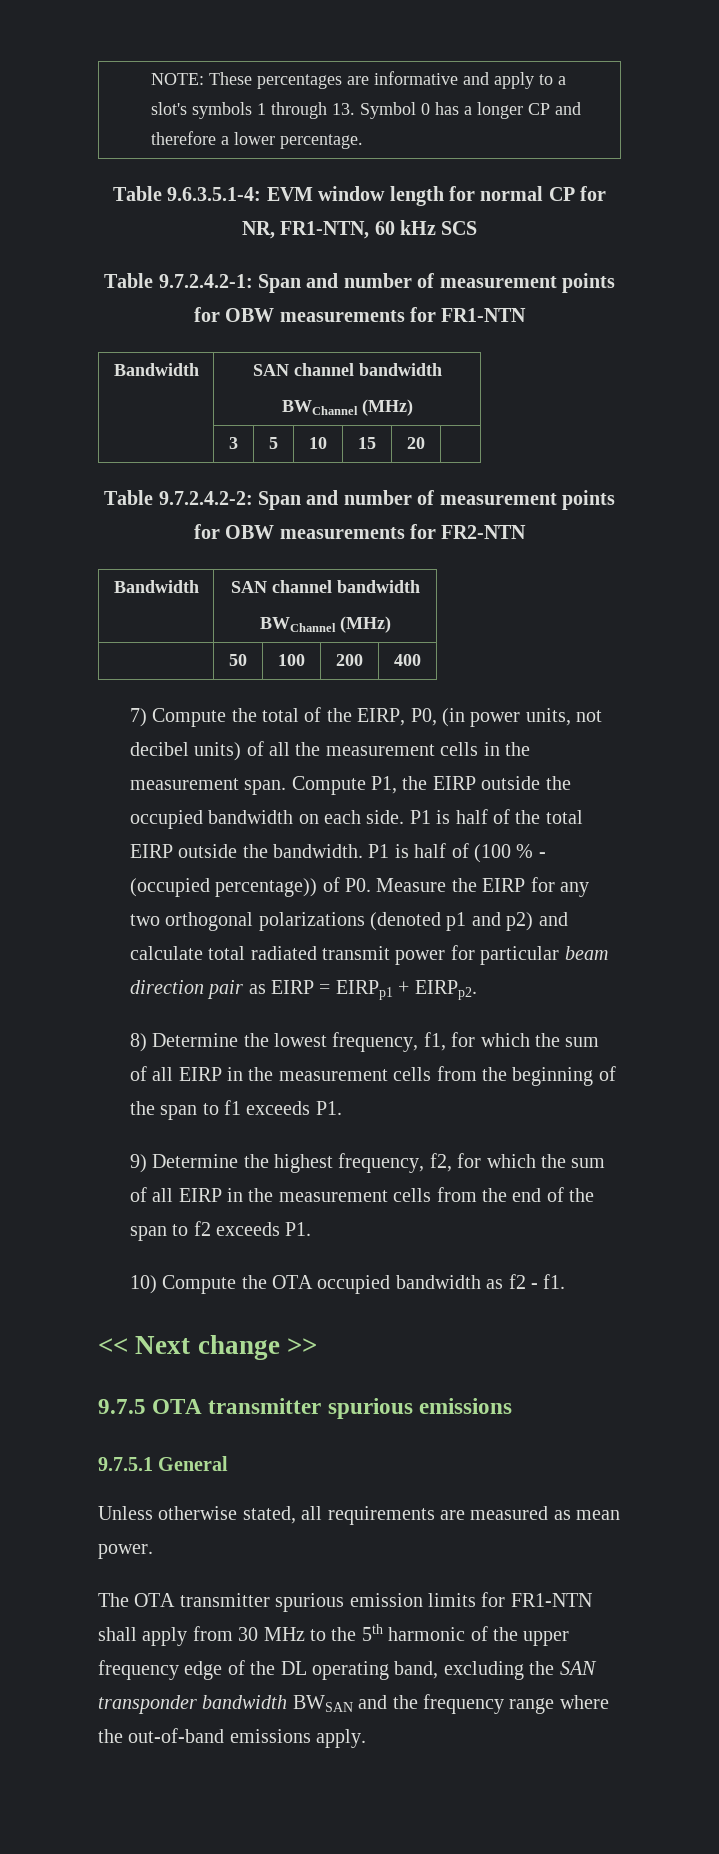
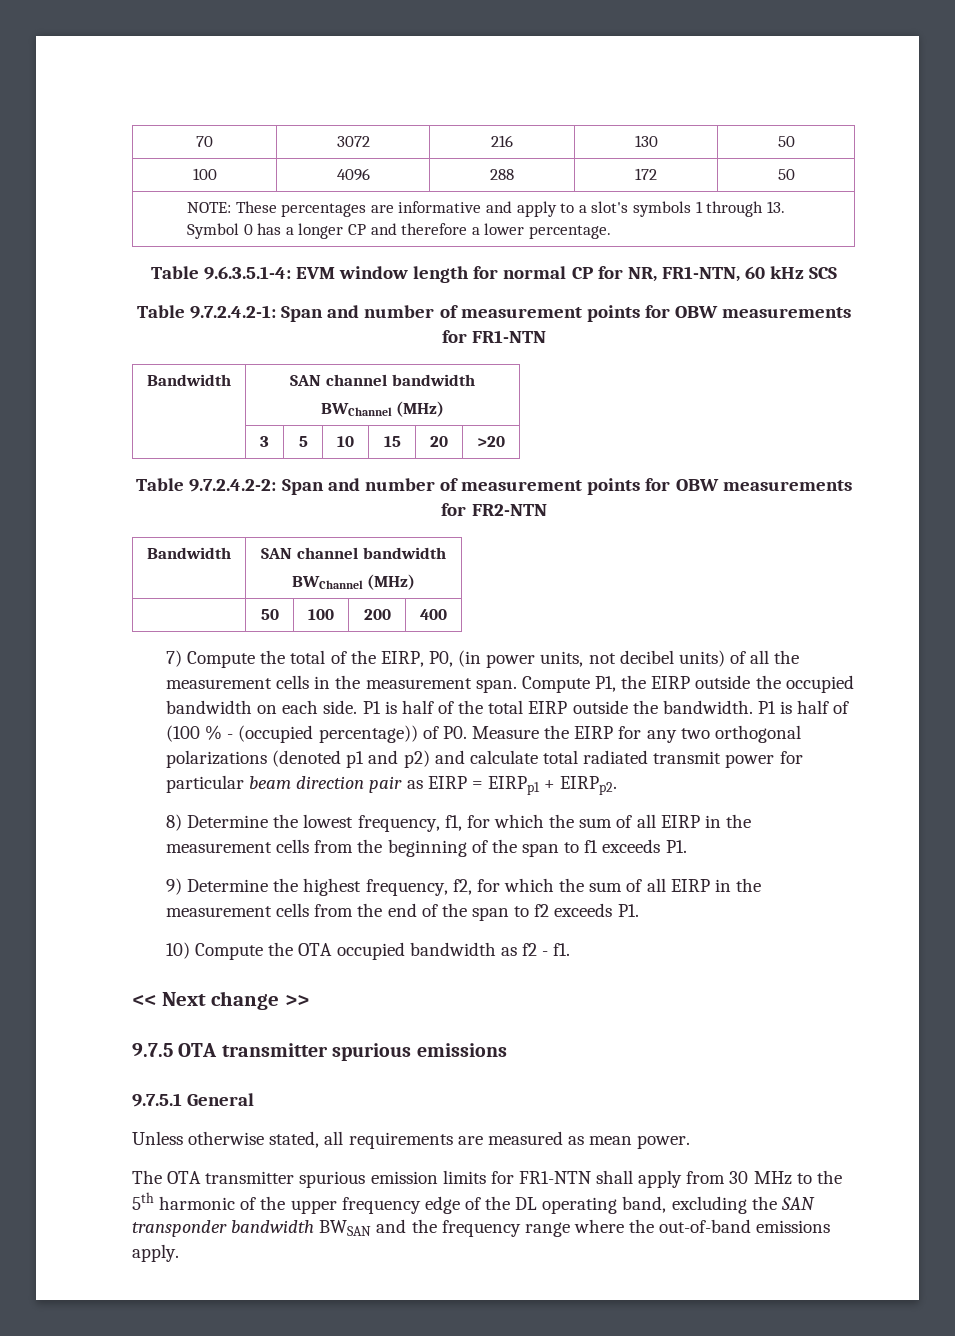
(151, 79) none -> [196,136,213,147] [336,136,370,147] [491,135,513,147] [634,135,658,147] [777,136,795,147] [192,168,217,180] [336,168,370,181] [490,169,514,180] [635,168,657,180] [777,169,795,180] 70 | 3072 | 216 | 130 | 50 // 100 | 4096 | 288 | 172 | 50 //
(425, 443) none -> [477,436,505,447] >20

